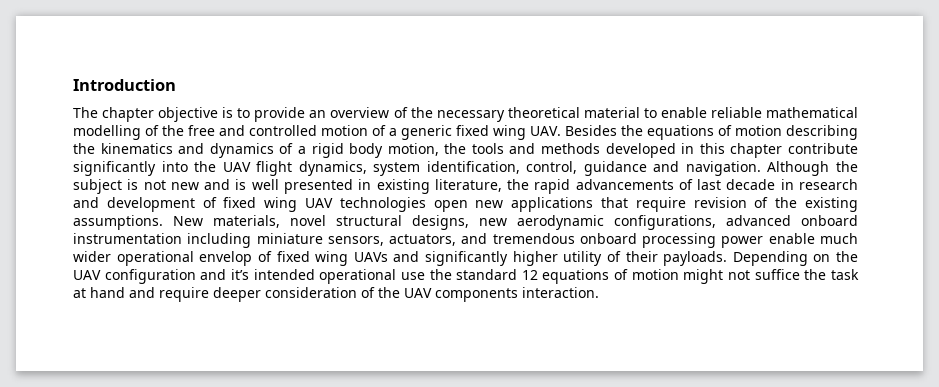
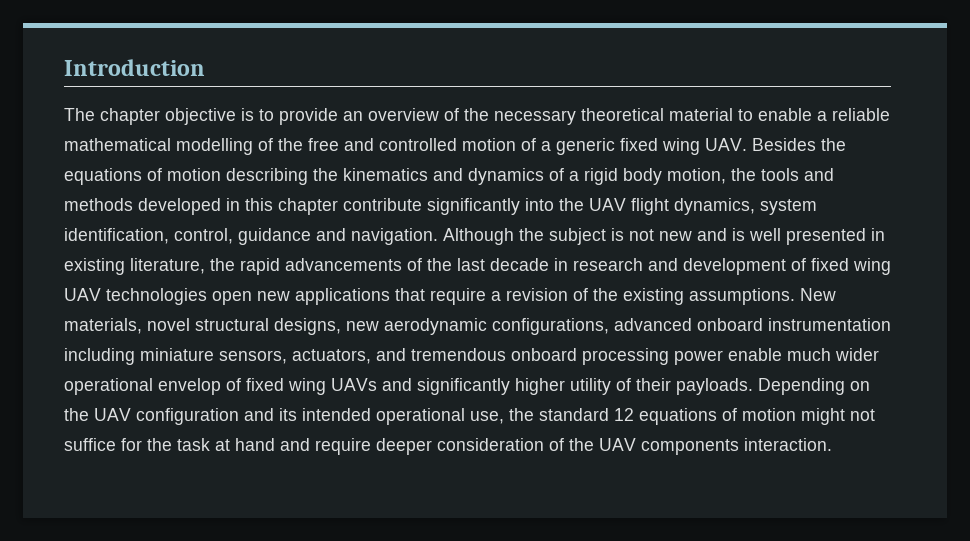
(707, 112) none -> [817,111,827,121] a
(693, 184) none -> [427,258,452,271] the
(686, 204) none -> [491,291,501,301] a
[230,269,249,280] it’s -> [279,408,297,421] its
[400,272,425,280] use -> [470,411,504,424] use,
(800, 274) none -> [121,438,142,451] for

